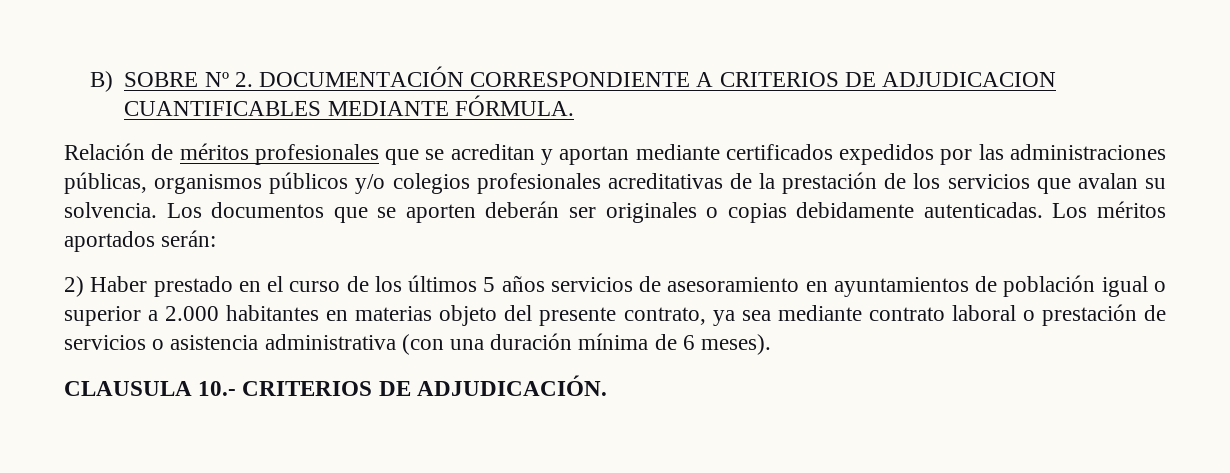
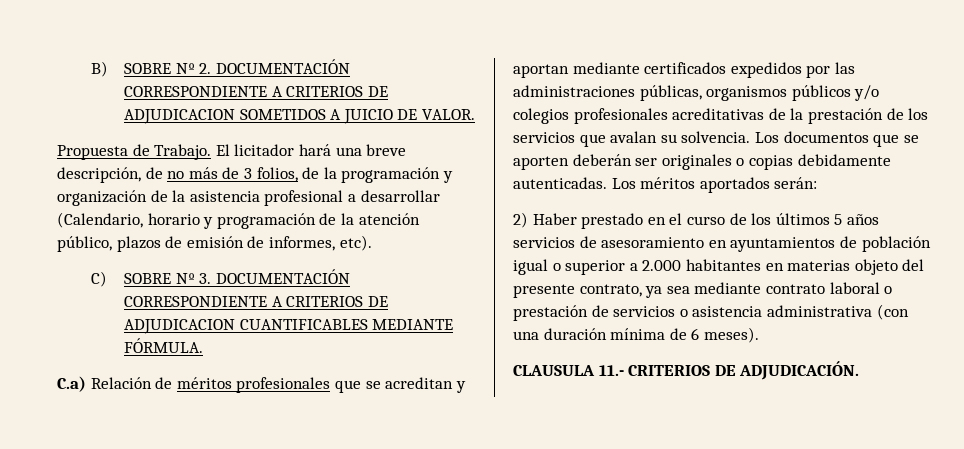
(1056, 79) none -> [239,109,475,124] [57,144,407,160] [57,167,453,183] [57,190,440,206] [57,212,420,229] [57,235,372,252] [90,269,350,287] [124,296,388,307] [124,319,236,334] SOMETIDOS A JUICIO DE VALOR. // Propuesta de Trabajo. El licitador hará una breve descripción, de no más de 3 folios, de la programación y organización de la asistencia profesional a desarrollar (Calendario, horario y programación de la atención público, plazos de emisión de informes, etc). // C) SOBRE Nº 3. DOCUMENTACIÓN CORRESPONDIENTE A CRITERIOS DE ADJUDICACION
(574, 105) none -> [57,376,86,392] C.a)
[198,381,237,396] 10.- -> [598,365,624,376] 11.-

